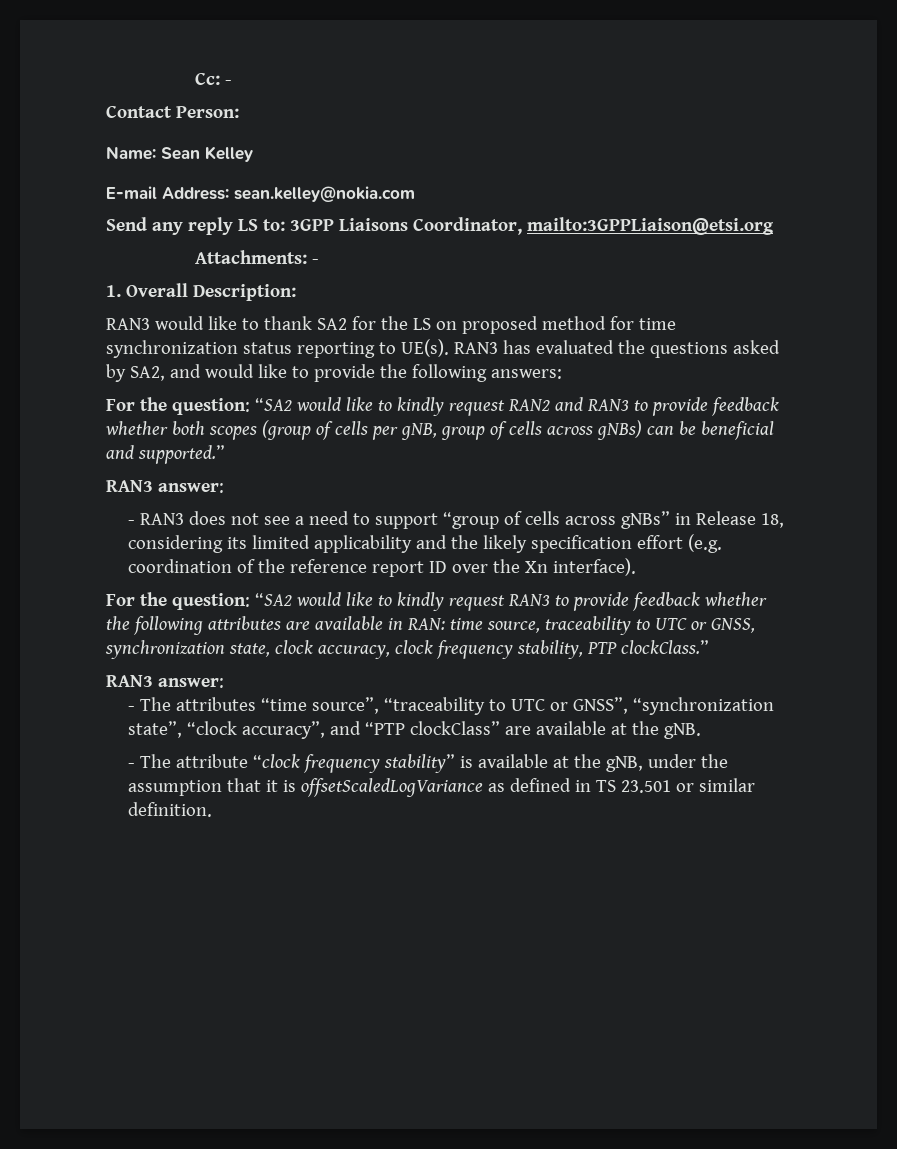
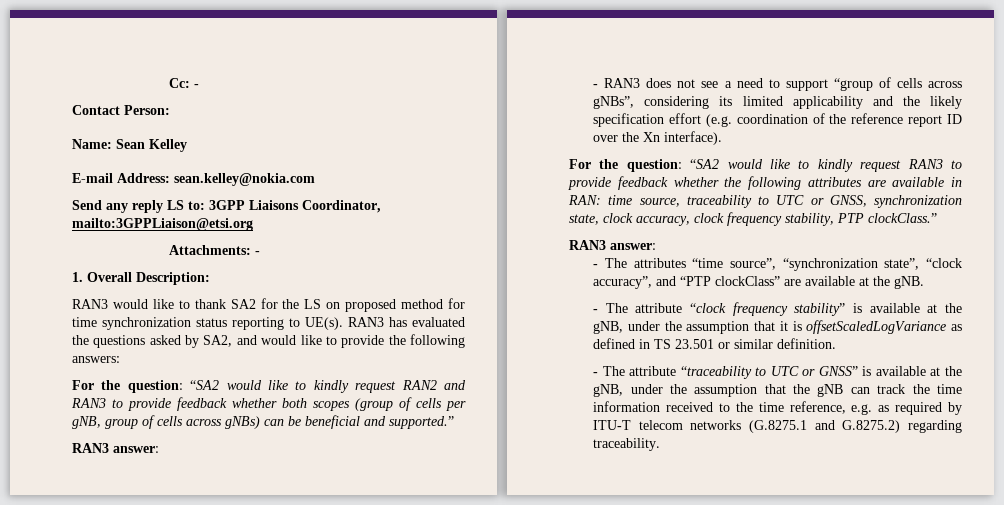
[621,511,785,529] gNBs” in Release 18, -> [593,96,635,109] gNBs”,
[384,697,629,715] “traceability to UTC or GNSS”, -> (776, 264) none
(213, 809) none -> [593,366,962,379] [593,384,962,397] [593,401,962,415] [593,420,962,433] [593,438,661,451] // - The attribute “traceability to UTC or GNSS” is available at the gNB, under the assumption that the gNB can track the time information received to the time reference, e.g. as required by ITU-T telecom networks (G.8275.1 and G.8275.2) regarding traceability.

